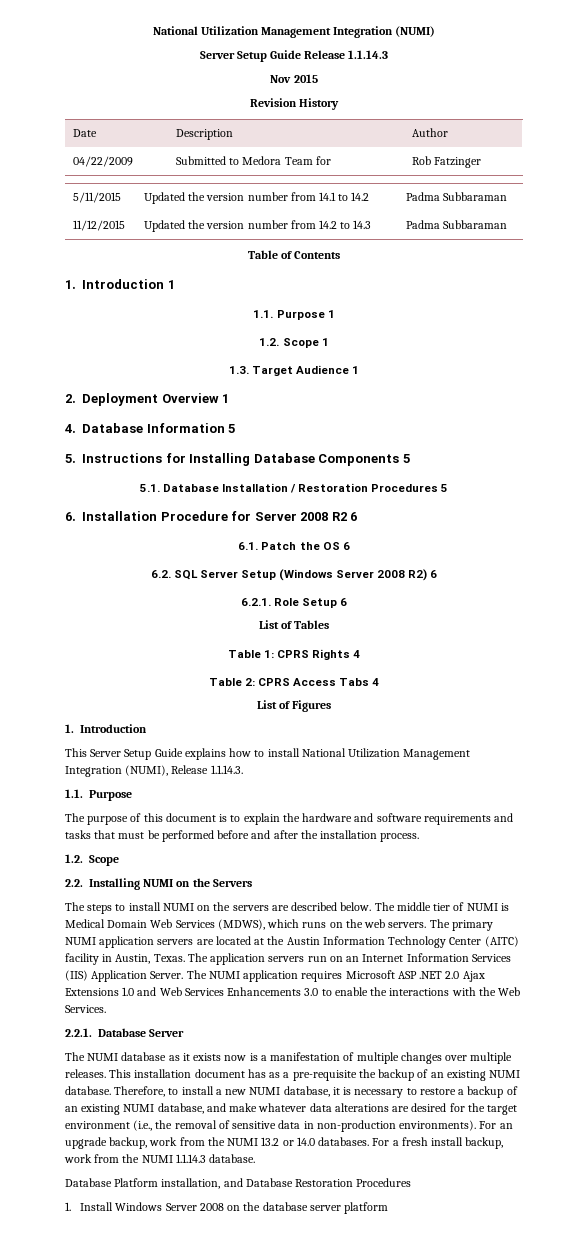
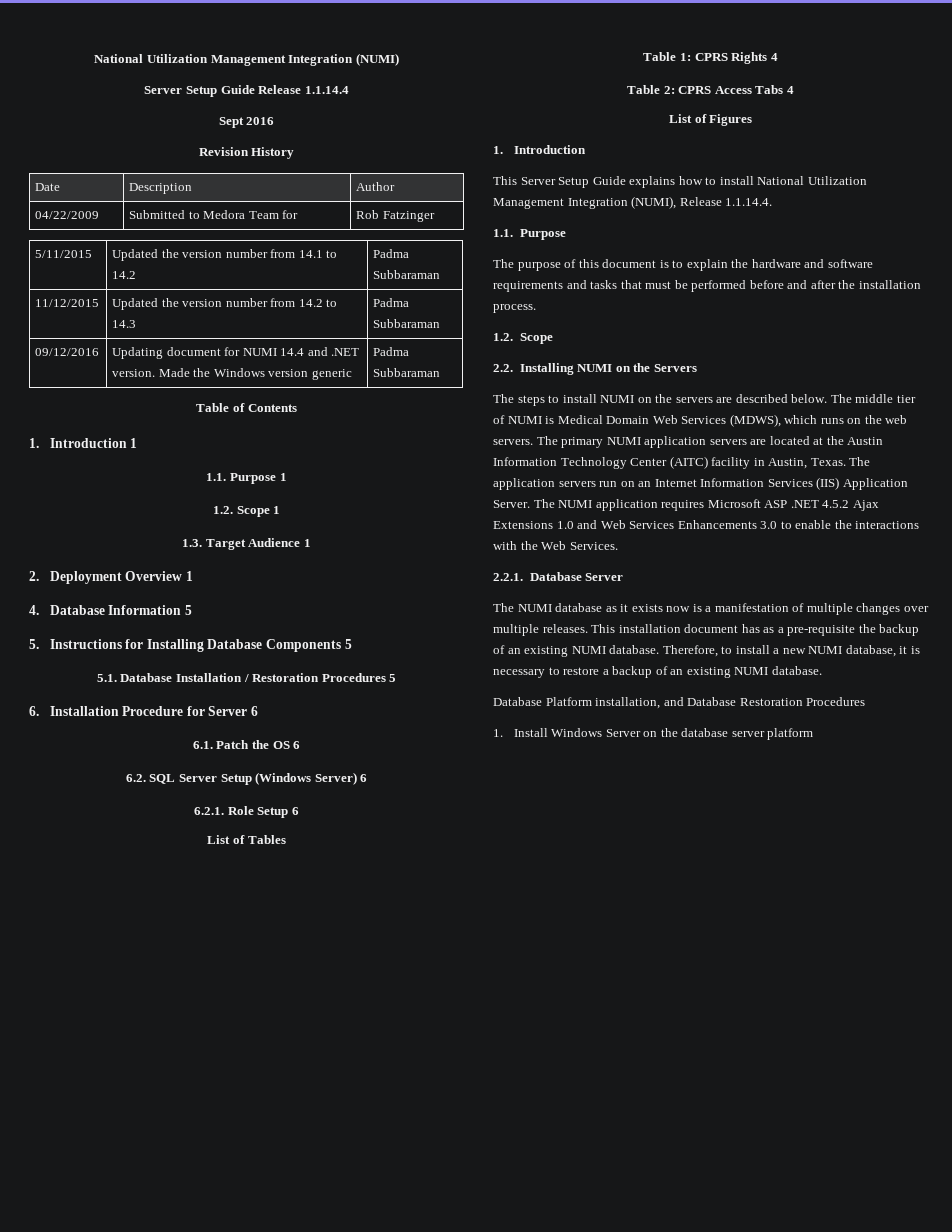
[348,50,389,59] [270,74,318,83] 1.1.14.3 // Nov 2015 -> [304,86,349,94] [218,117,275,128] 1.1.14.4 // Sept 2016
(508, 224) none -> [35,348,100,356] [112,347,360,359] [112,368,352,380] [373,347,410,356] [373,368,441,377] // 09/12/2016 | Updating document for NUMI 14.4 and .NET version. Made the Windows version generic | Padma Subbaraman
[300,512,347,521] 2008 R2 -> (248, 711) none
[336,569,428,581] Server 2008 R2) -> [314,772,357,785] Server)
[210,765,243,774] 1.1.14.3. -> [725,198,773,206] 1.1.14.4.
[445,971,460,979] 2.0 -> [822,500,850,508] 4.5.2
[157,1103,518,1115] [65,1120,513,1132] [65,1137,504,1149] [64,1154,206,1163] database, and make whatever data alterations are desired for the target environment (i.e., the removal of sensitive data in non-production environments). For an upgrade backup, work from the NUMI 13.2 or 14.0 databases. For a fresh install backup, work from the NUMI 1.1.14.3 -> (769, 671) none
[199,1203,224,1211] 2008 -> (641, 733) none

